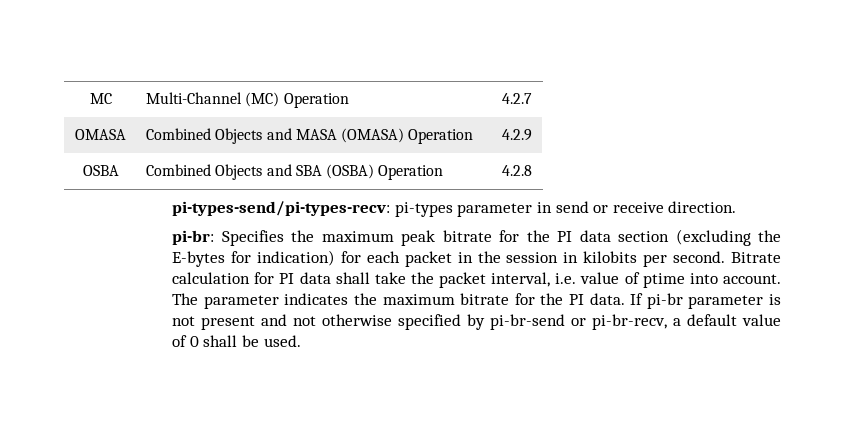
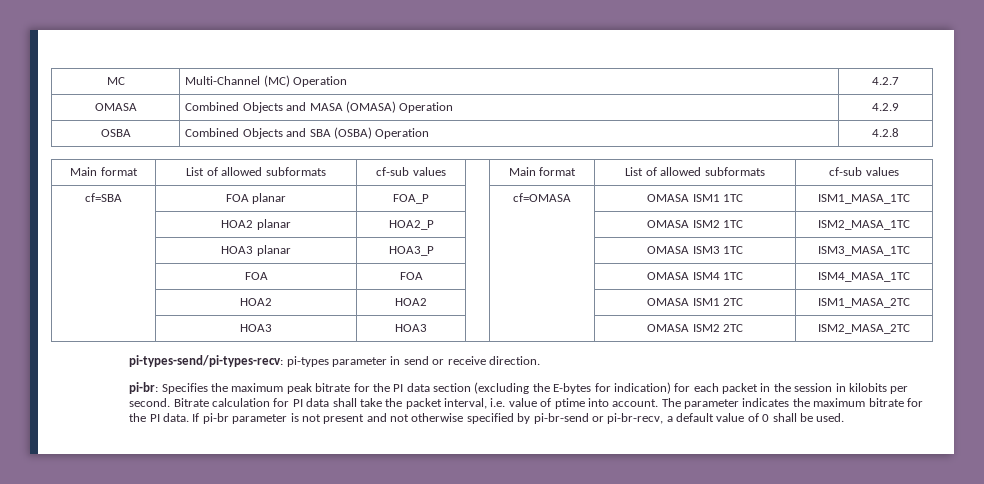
(532, 170) none -> [70,167,138,176] [186,167,326,176] [376,167,446,176] [508,167,577,176] [625,167,765,176] [829,167,899,176] [85,193,122,202] [225,193,287,204] [393,194,429,204] [513,193,571,202] [647,194,743,202] [818,194,910,204] [221,219,291,230] [388,220,434,230] [647,220,743,228] [818,220,910,230] [221,245,291,256] [388,246,434,256] [647,246,743,254] [818,246,910,256] [244,272,268,280] [399,272,423,280] [647,272,743,280] [818,272,910,282] [240,298,272,306] [395,298,427,306] [647,298,743,306] [818,298,910,308] [240,324,272,332] [395,324,427,332] [647,324,743,332] [818,324,910,334] // Main format | List of allowed subformats | cf-sub values | | Main format | List of allowed subformats | cf-sub values // cf=SBA | FOA planar | FOA_P | | cf=OMASA | OMASA ISM1 1TC | ISM1_MASA_1TC // | HOA2 planar | HOA2_P | | | OMASA ISM2 1TC | ISM2_MASA_1TC // | HOA3 planar | HOA3_P | | | OMASA ISM3 1TC | ISM3_MASA_1TC // | FOA | FOA | | | OMASA ISM4 1TC | ISM4_MASA_1TC // | HOA2 | HOA2 | | | OMASA ISM1 2TC | ISM1_MASA_2TC // | HOA3 | HOA3 | | | OMASA ISM2 2TC | ISM2_MASA_2TC

